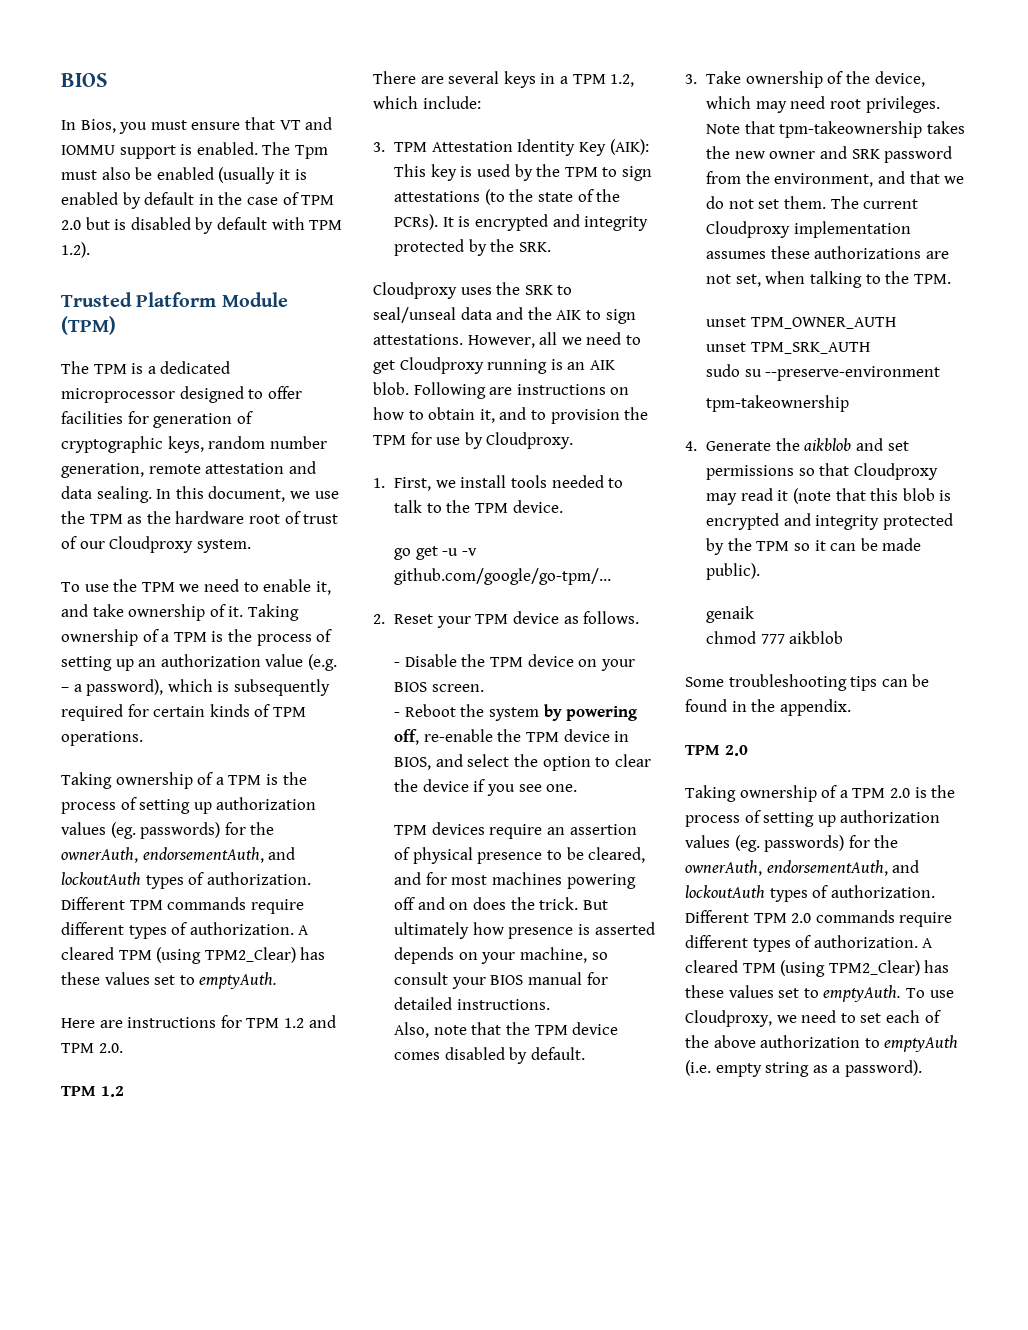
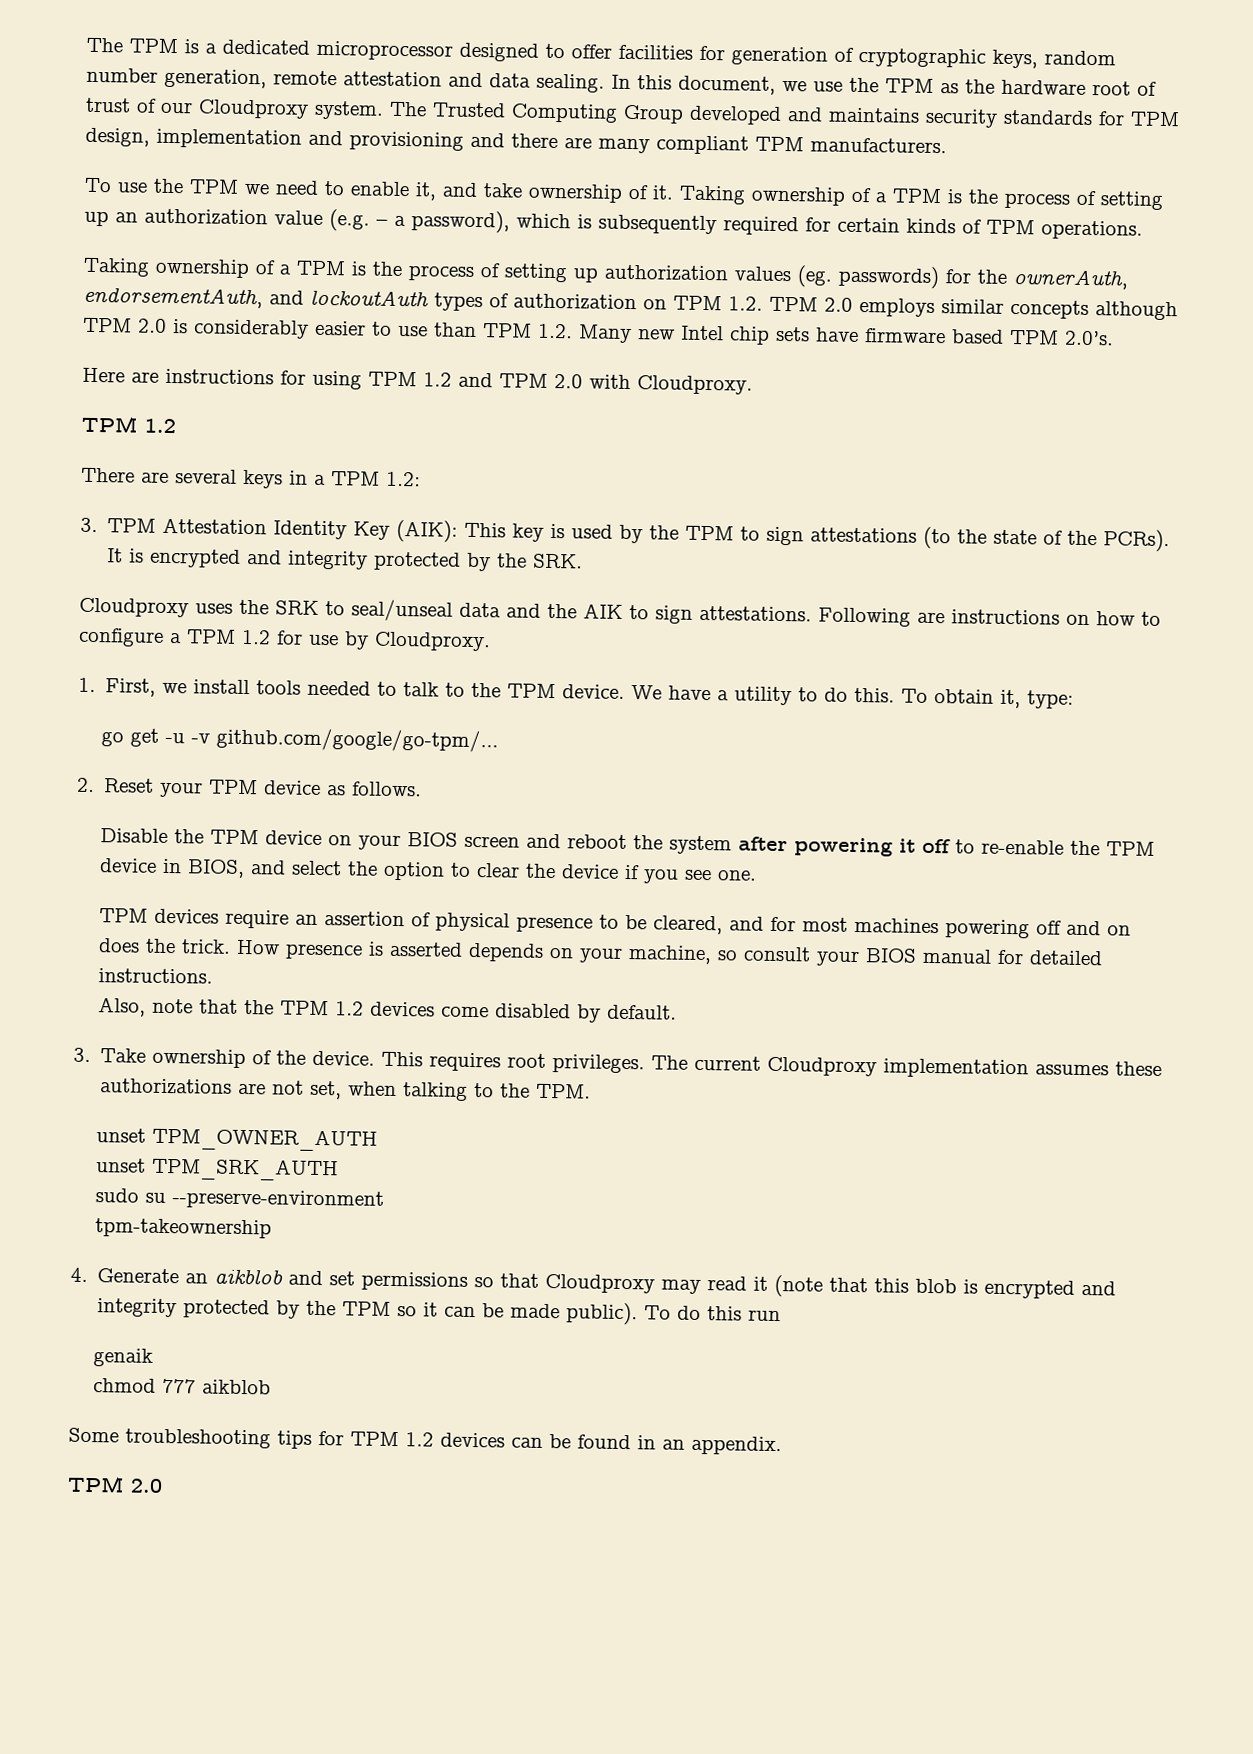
[61,73,108,87] [61,117,333,134] [61,142,328,159] [61,167,307,184] [61,192,335,209] [61,217,343,234] [61,242,90,258] [61,292,288,307] [61,316,116,335] BIOS // In Bios, you must ensure that VT and IOMMU support is enabled. The Tpm must also be enabled (usually it is enabled by default in the case of TPM 2.0 but is disabled by default with TPM 1.2). // Trusted Platform Module (TPM) // -> (86, 45) none
(251, 546) none -> [389,101,1180,128] [85,127,947,155] The Trusted Computing Group developed and maintains security standards for TPM design, implementation and provisioning and there are many compliant TPM manufacturers.
[206,872,311,885] [61,897,304,914] [61,922,310,939] [61,947,326,964] [61,972,278,989] authorization. Different TPM commands require different types of authorization. A cleared TPM (using TPM2_Clear) has these values set to emptyAuth. -> [513,293,1178,321] [83,317,1114,346] authorization on TPM 1.2. TPM 2.0 employs similar concepts although TPM 2.0 is considerably easier to use than TPM 1.2. Many new Intel chip sets have firmware based TPM 2.0’s.
(242, 1021) none -> [312,370,362,390] using
[98,1043,123,1053] 2.0. -> [554,374,753,395] 2.0 with Cloudproxy.
[610,74,635,87] [373,96,481,109] 1.2, which include: -> [386,471,421,487] 1.2:
[467,332,641,348] [373,357,615,374] [373,382,409,395] However, all we need to get Cloudproxy running is an AIK blob. -> (812, 613) none
[428,407,649,424] [373,435,406,445] obtain it, and to provision the TPM -> [78,627,271,647] configure a TPM 1.2
(563, 506) none -> [631,685,1075,709] We have a utility to do this. To obtain it, type:
[394,662,401,667] - -> (423, 789) none
[431,684,484,692] [394,704,638,721] [394,729,420,745] screen. // - Reboot the system by powering off, -> [464,833,976,857] screen and reboot the system after powering it off to
[582,900,608,910] [394,922,504,939] But ultimately how -> [236,939,281,955] How
[572,1022,619,1035] [394,1052,441,1060] device comes -> [335,1001,490,1018] 1.2 devices come
[874,71,925,87] [706,96,940,113] [706,121,965,138] [706,146,953,163] [706,171,965,187] [706,196,826,209] device, which may need root privileges. Note that tpm-takeownership takes the new owner and SRK password from the environment, and that we do not set them. -> [312,1050,646,1074] device. This requires root privileges.
[775,438,800,451] the -> [185,1273,209,1284] an
(761, 571) none -> [644,1305,782,1322] To do this run
(878, 683) none -> [318,1431,505,1448] for TPM 1.2 devices
[751,699,776,712] the -> [662,1439,685,1450] an
[685,785,956,802] [685,810,941,827] [685,835,899,852] [685,860,920,876] [685,885,935,902] [685,910,953,927] [685,935,934,952] [685,960,950,977] [685,985,954,1002] [685,1010,941,1027] [685,1035,959,1052] [685,1060,922,1077] // Taking ownership of a TPM 2.0 is the process of setting up authorization values (eg. passwords) for the ownerAuth, endorsementAuth, and lockoutAuth types of authorization. Different TPM 2.0 commands require different types of authorization. A cleared TPM (using TPM2_Clear) has these values set to emptyAuth. To use Cloudproxy, we need to set each of the above authorization to emptyAuth (i.e. empty string as a password). -> (163, 1485) none

